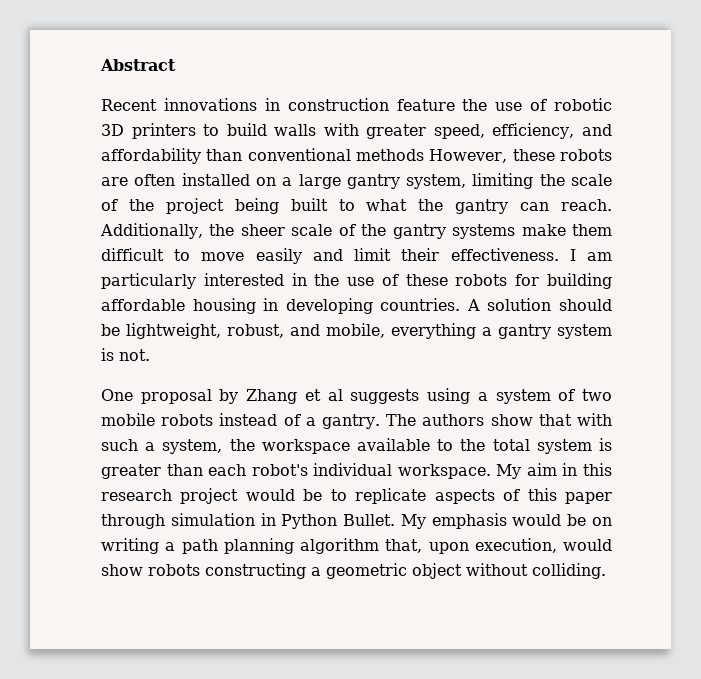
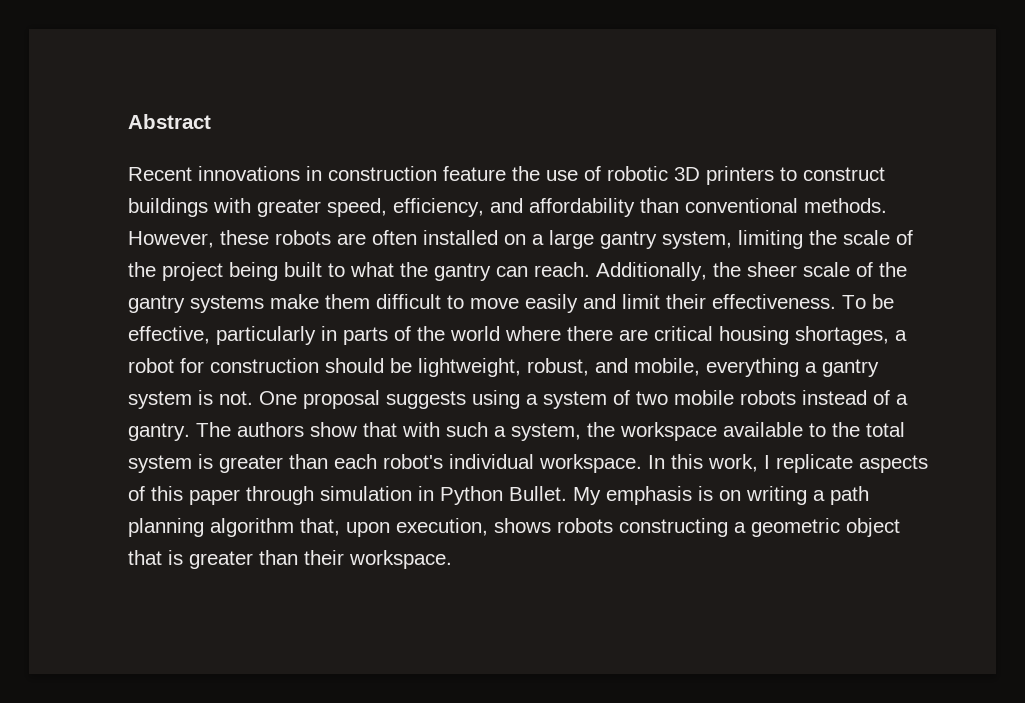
[226,123,317,136] build walls -> [803,167,885,181] [128,198,208,217] construct buildings
[356,149,425,161] methods -> [804,198,887,213] methods.
[569,249,612,261] [101,273,612,289] [101,298,552,314] I am particularly interested in the use of these robots for building affordable housing in developing countries. A solution -> [842,294,894,309] [128,326,907,345] [128,358,319,373] To be effective, particularly in parts of the world where there are critical housing shortages, a robot for construction
(150, 355) // -> (253, 398) none
[219,389,343,404] by Zhang et al -> (380, 399) none
[496,463,612,479] [101,488,347,504] My aim in this research project would be to -> [648,454,770,472] In this work, I
[512,514,587,526] would be -> [698,486,713,501] is
[563,539,612,551] [101,564,143,576] would show -> [494,518,551,533] shows
[466,563,606,579] without colliding. -> [128,550,452,569] that is greater than their workspace.

